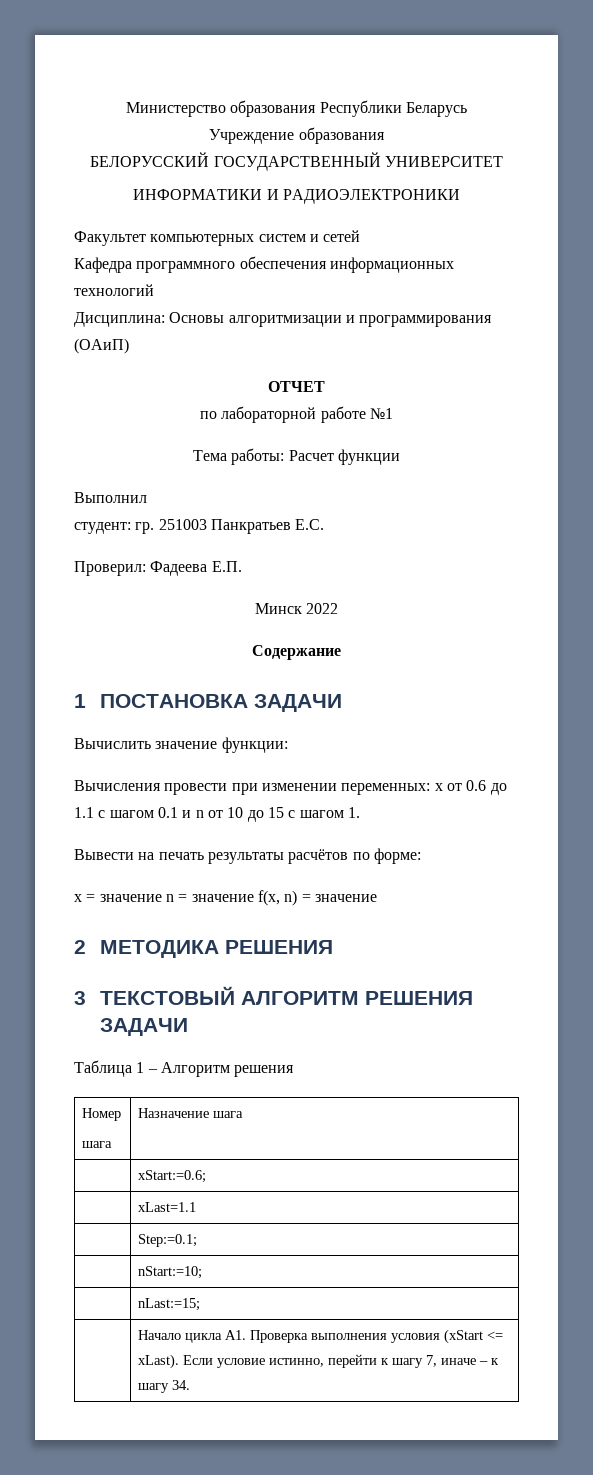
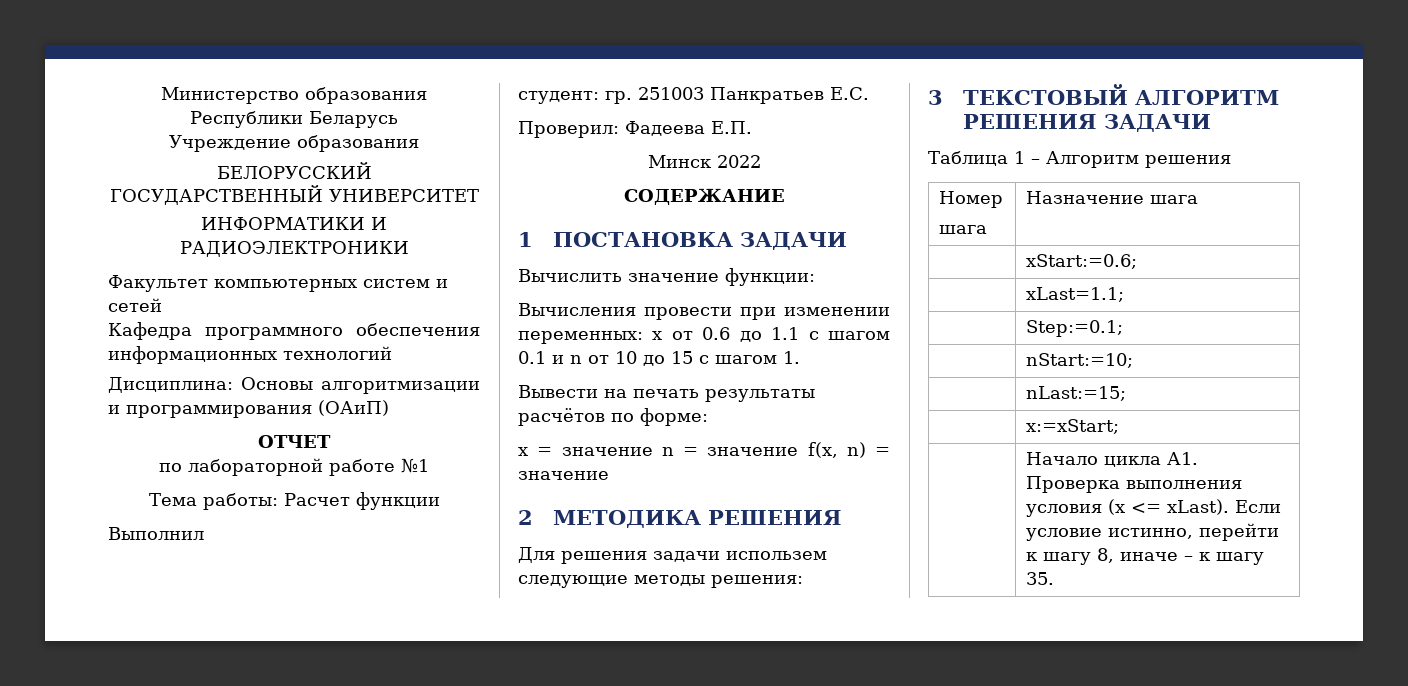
[252,645,341,660] Содержание -> [623,188,785,205] СОДЕРЖАНИЕ
(333, 947) none -> [518,547,827,564] [518,575,803,588] // Для решения задачи использем следующие методы решения:
[138,1202,197,1212] xLast=1.1 -> [1026,287,1125,302] xLast=1.1;
(201, 1304) none -> [1026,419,1120,434] // | x:=xStart;
[444,1329,484,1344] (xStart -> [1108,499,1126,515] (x
[426,1355,438,1367] 7, -> [1097,548,1115,563] 8,
[172,1380,191,1390] 34. -> [1026,572,1055,585] 35.

